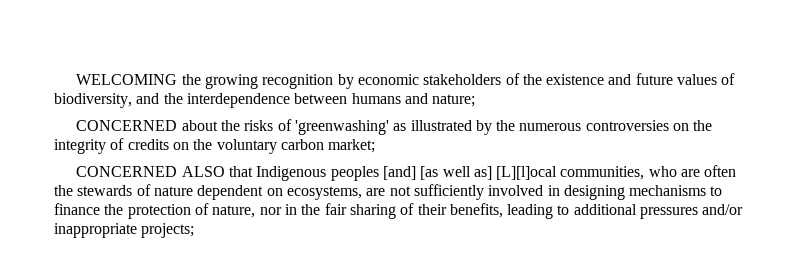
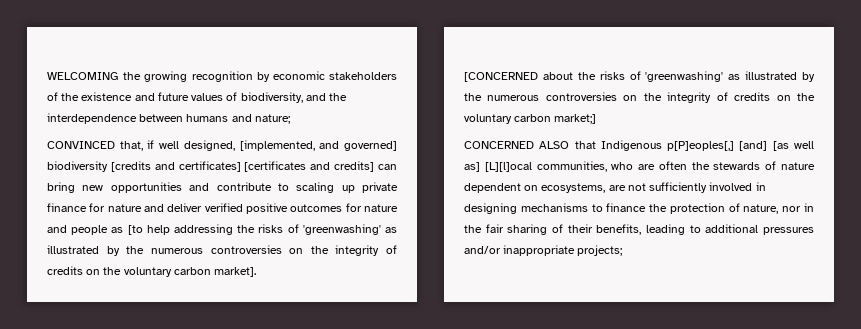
[76,120,178,131] CONCERNED -> [47,140,397,151] [47,161,397,172] [47,182,398,193] [47,203,398,214] [47,224,397,235] [47,245,397,256] [47,266,257,277] [464,72,538,82] CONVINCED that, if well designed, [implemented, and governed] biodiversity [credits and certificates] [certificates and credits] can bring new opportunities and contribute to scaling up private finance for nature and deliver verified positive outcomes for nature and people as [to help addressing the risks of 'greenwashing' as illustrated by the numerous controversies on the integrity of credits on the voluntary carbon market]. // [CONCERNED
[328,139,376,153] market; -> [554,114,597,124] market;]
[330,166,379,181] peoples -> [667,141,735,151] p[P]eoples[,]

